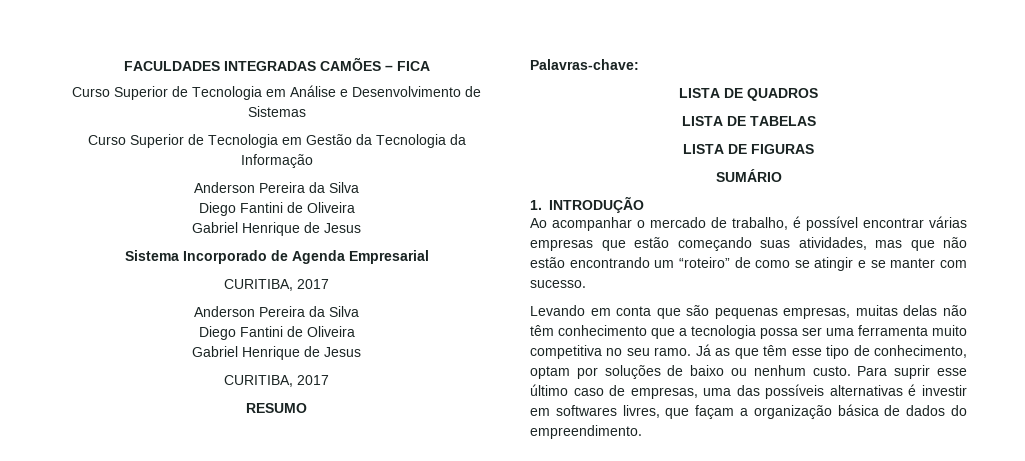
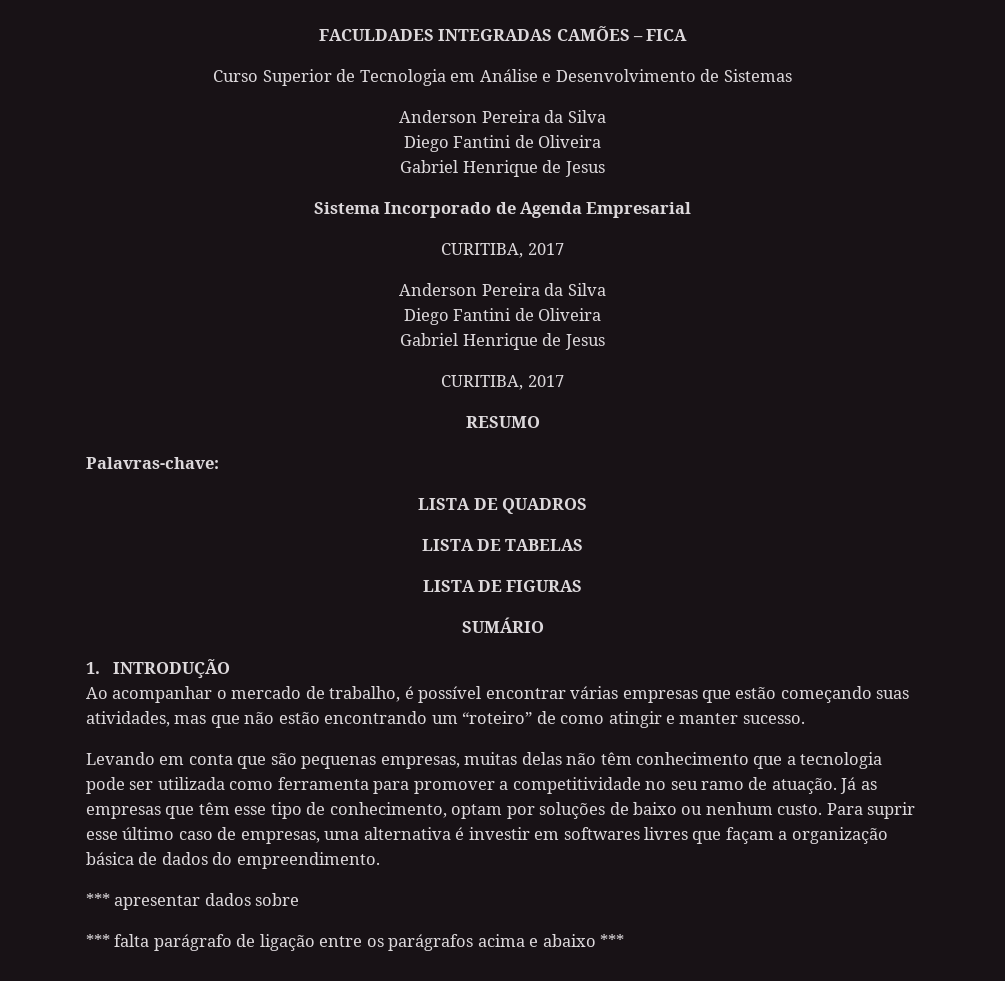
[87,134,466,148] [240,154,313,168] // Curso Superior de Tecnologia em Gestão da Tecnologia da Informação -> (792, 75) none
[794,260,810,268] se -> (605, 719) none
[870,258,967,268] se manter com -> [679,713,739,724] manter
[760,325,967,339] [530,345,692,359] possa ser uma ferramenta muito competitiva no seu ramo. -> [86,777,837,794] pode ser utilizada como ferramenta para promover a competitividade no seu ramo de atuação.
(731, 352) none -> [86,806,161,819] empresas
[736,384,903,399] das possíveis alternativas -> [363,827,451,840] alternativa
[622,405,660,418] livres, -> [644,827,689,840] livres
(642, 432) none -> [86,893,300,910] [86,934,625,951] // *** apresentar dados sobre // *** falta parágrafo de ligação entre os parágrafos acima e abaixo ***

